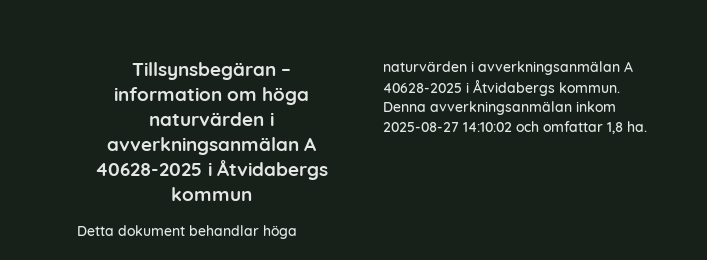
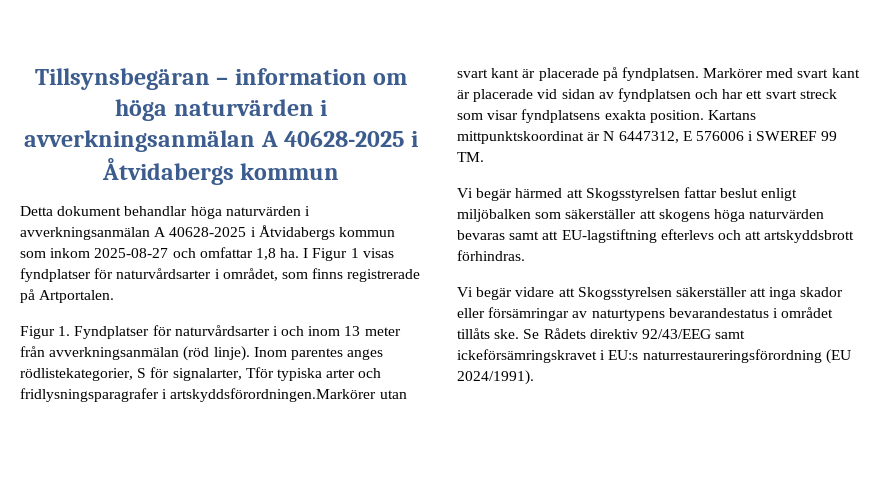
[559,82,620,93] [383,101,572,115] kommun. Denna avverkningsanmälan -> [338,227,395,237] [20,251,46,258] kommun som
[463,122,512,132] 14:10:02 -> (169, 253) none
(647, 126) none -> [303,248,394,261] [20,268,421,282] [20,289,115,303] [20,325,401,339] [20,346,384,361] [20,367,382,381] [20,388,407,402] [457,67,860,81] [457,88,837,102] [457,109,756,123] [457,131,838,144] [457,152,484,162] [457,187,798,201] [457,209,825,222] [457,229,855,243] [457,250,525,261] [457,287,844,300] [457,307,834,321] [457,328,746,339] [457,349,851,364] [457,370,534,385] I Figur 1 visas fyndplatser för naturvårdsarter i området, som finns registrerade på Artportalen. // Figur 1. Fyndplatser för naturvårdsarter i och inom 13 meter från avverkningsanmälan (röd linje). Inom parentes anges rödlistekategorier, S för signalarter, Tför typiska arter och fridlysningsparagrafer i artskyddsförordningen.Markörer utan svart kant är placerade på fyndplatsen. Markörer med svart kant är placerade vid sidan av fyndplatsen och har ett svart streck som visar fyndplatsens exakta position. Kartans mittpunktskoordinat är N 6447312, E 576006 i SWEREF 99 TM. // Vi begär härmed att Skogsstyrelsen fattar beslut enligt miljöbalken som säkerställer att skogens höga naturvärden bevaras samt att EU-lagstiftning efterlevs och att artskyddsbrott förhindras. // Vi begär vidare att Skogsstyrelsen säkerställer att inga skador eller försämringar av naturtypens bevarandestatus i området tillåts ske. Se Rådets direktiv 92/43/EEG samt ickeförsämringskravet i EU:s naturrestaureringsförordning (EU 2024/1991).

